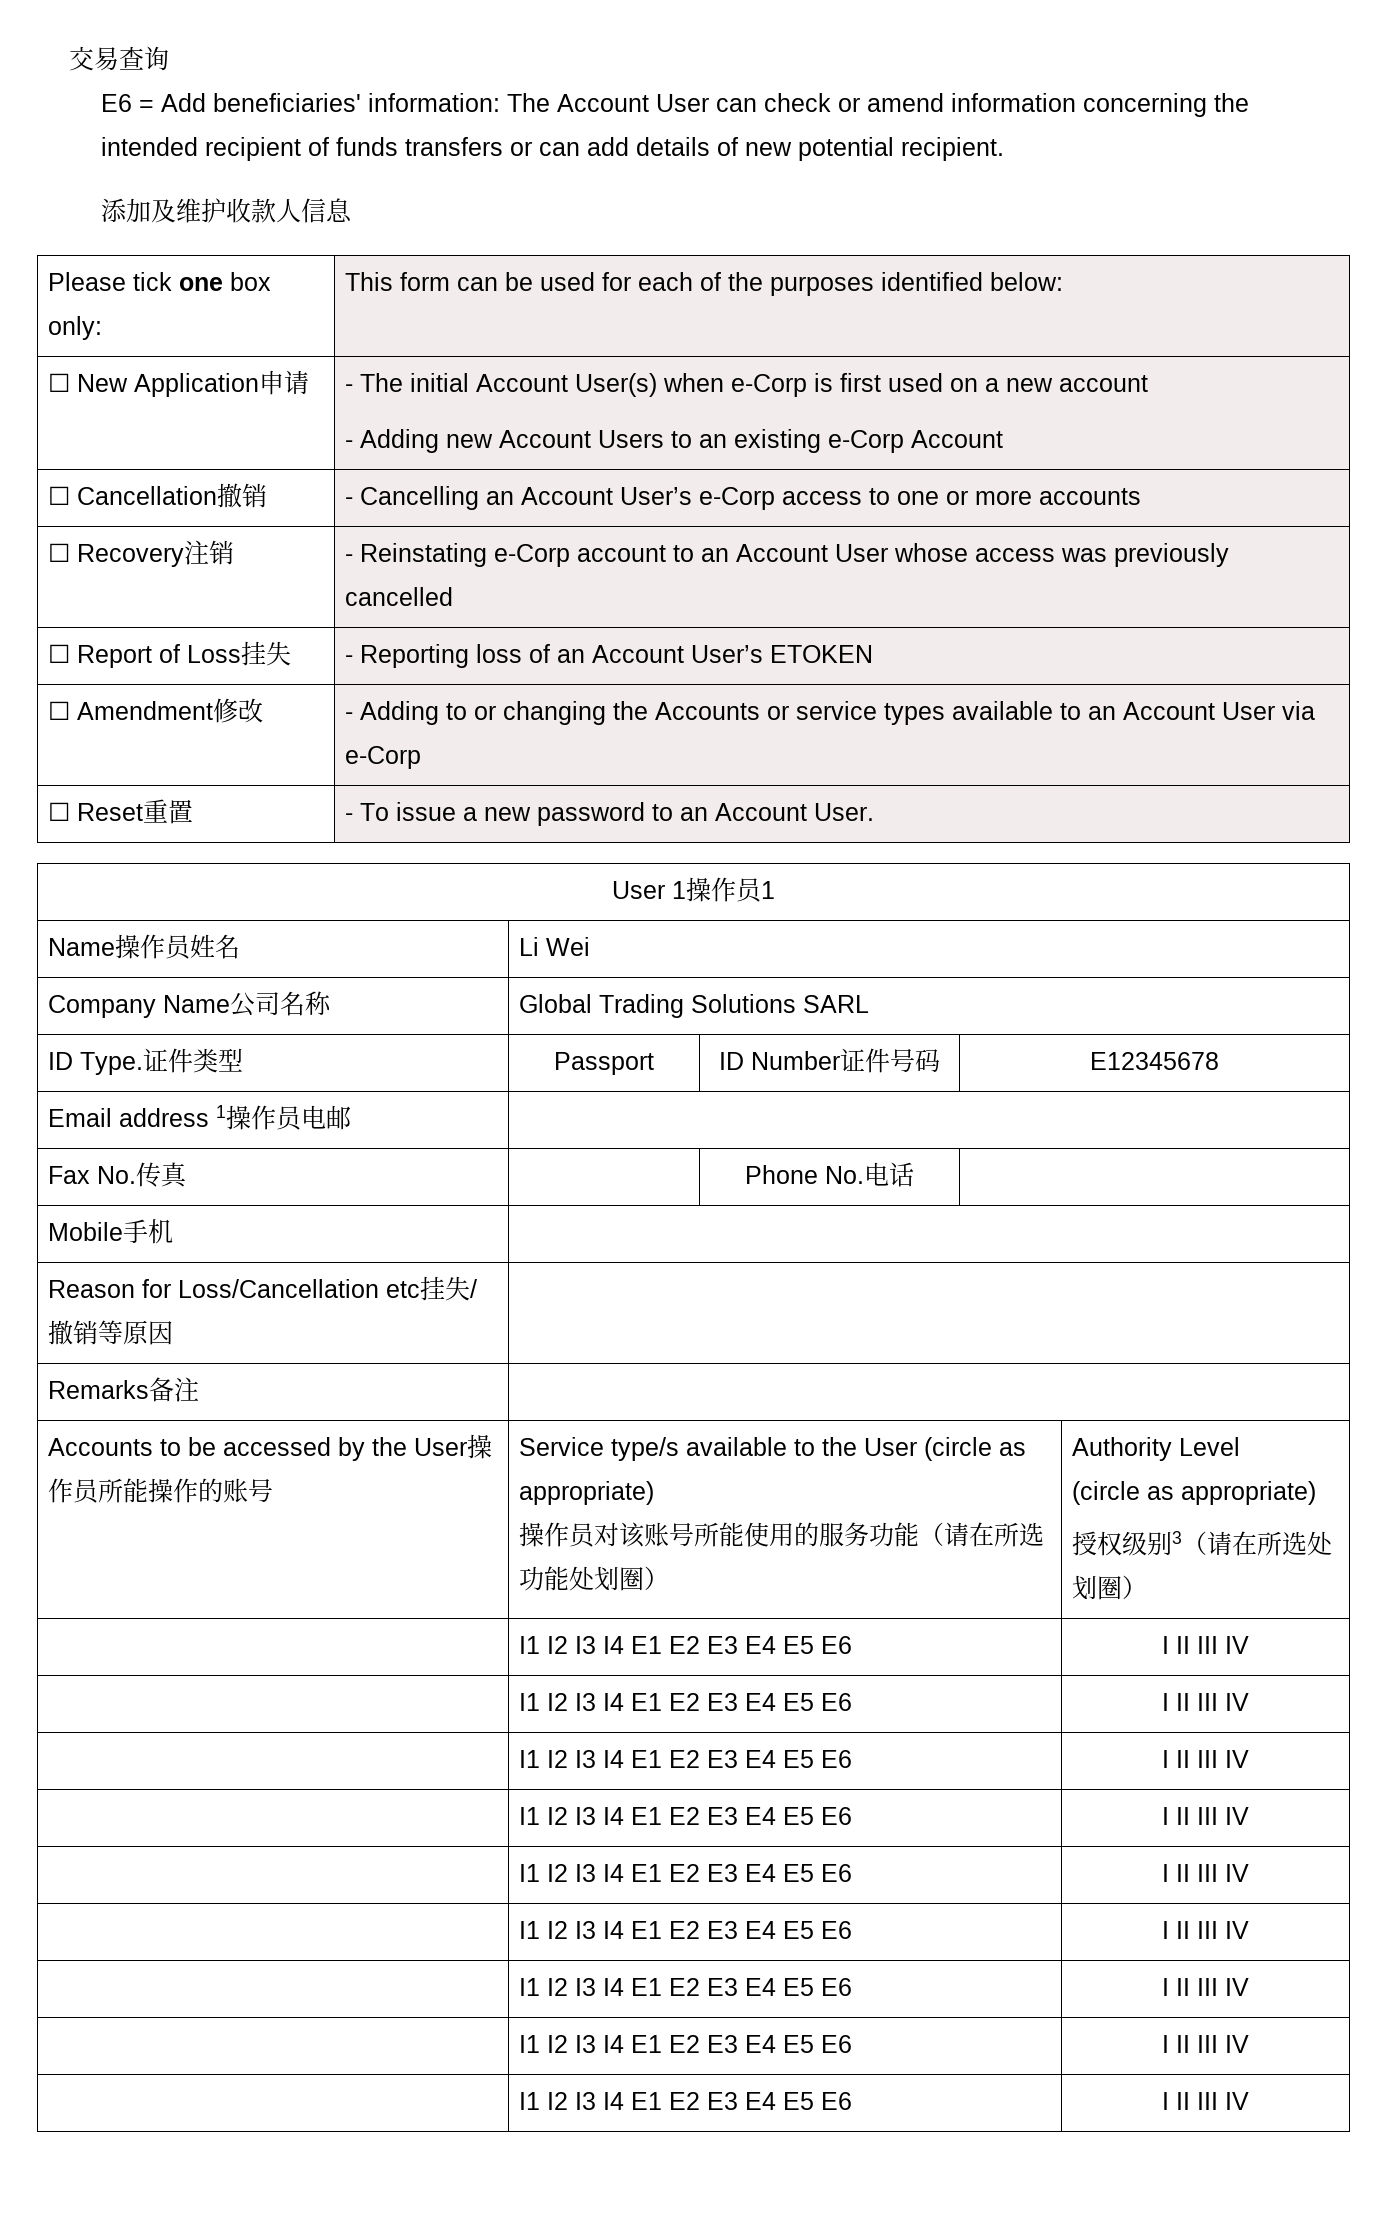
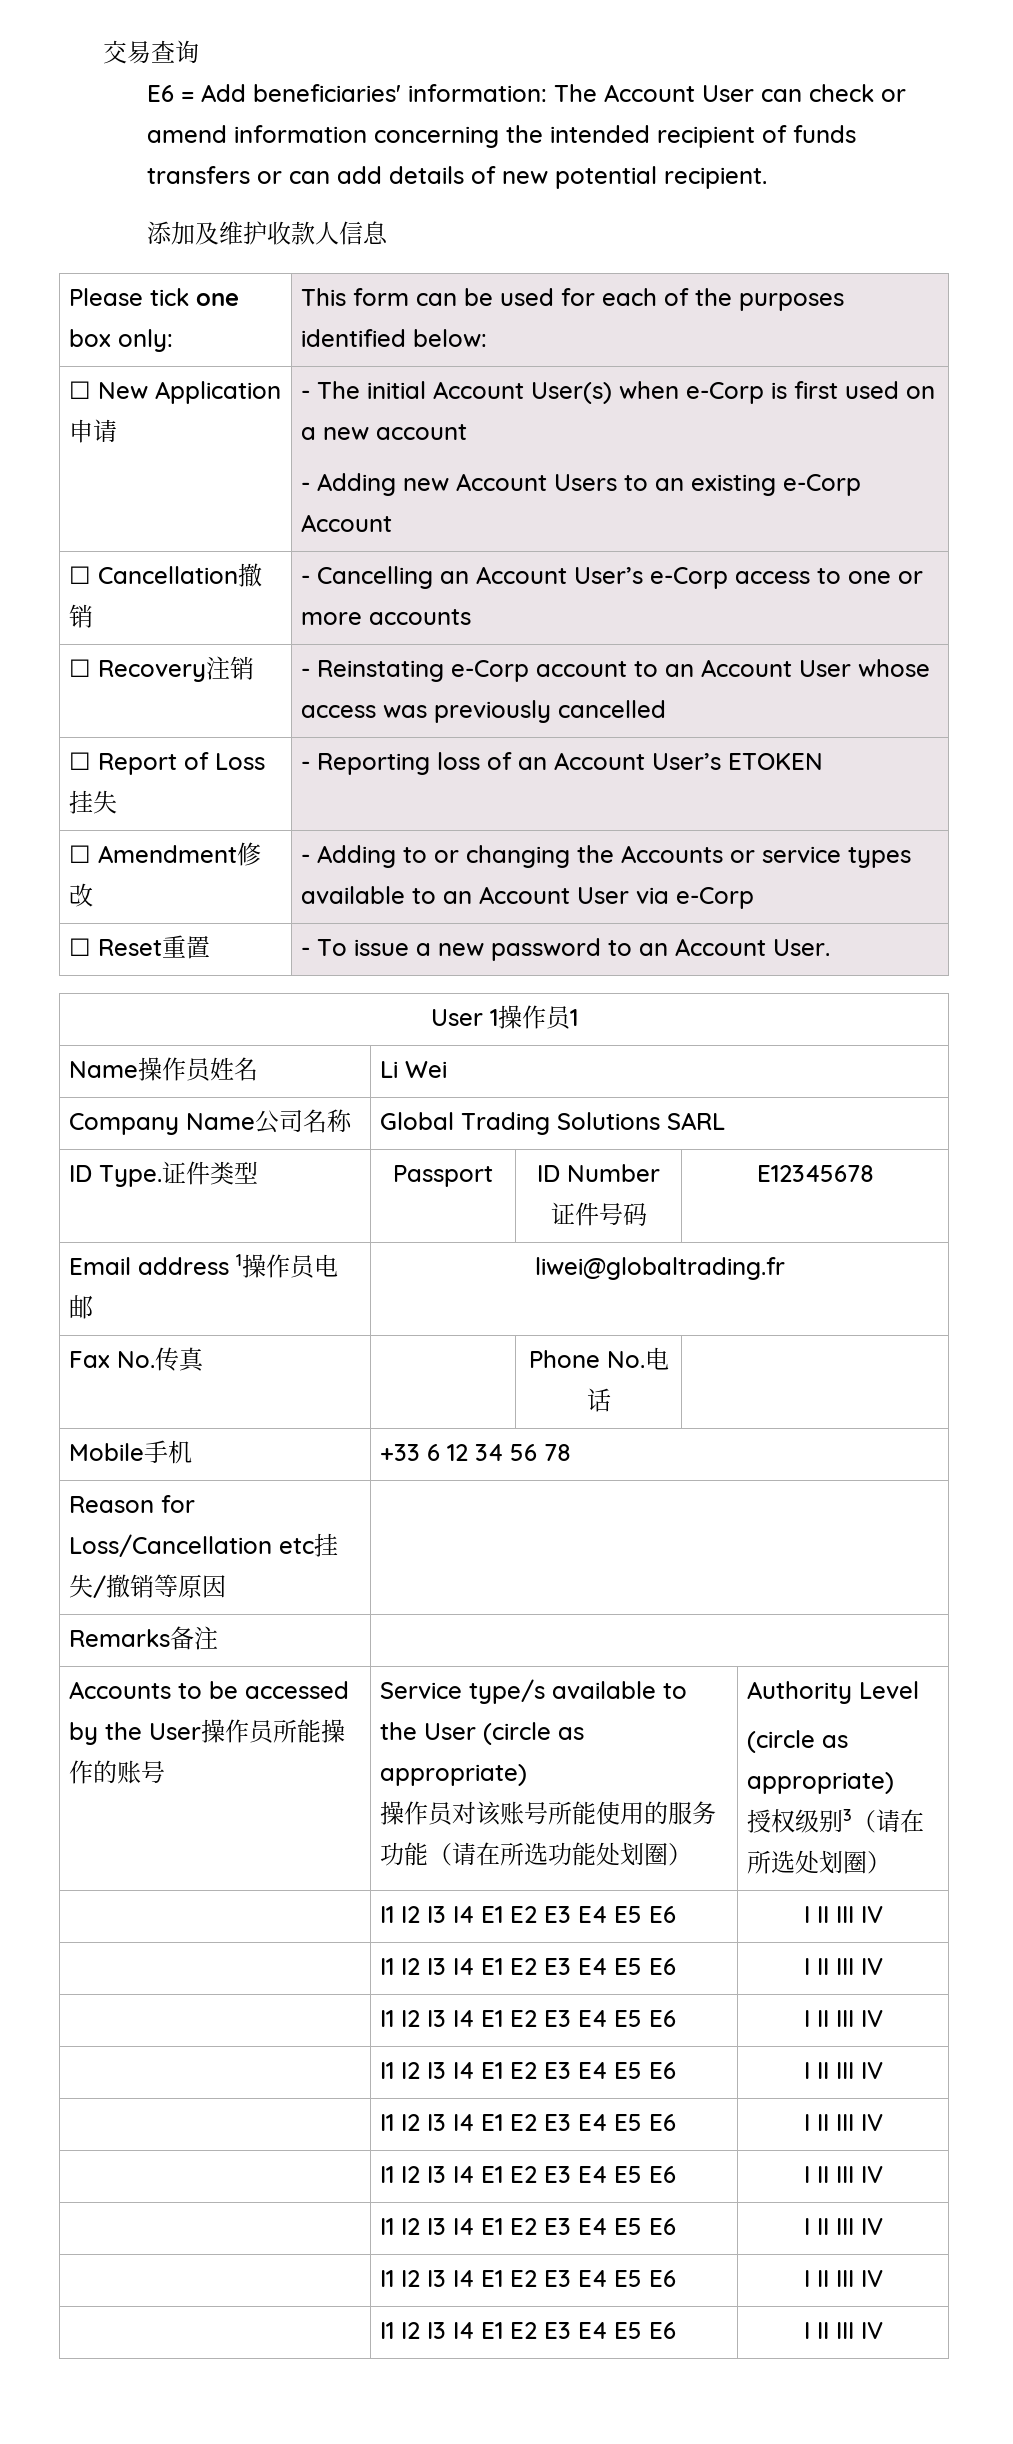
(351, 1117) none -> [534,1257,785,1280] liwei@globaltrading.fr
(173, 1231) none -> [380,1444,572,1461] +33 6 12 34 56 78

